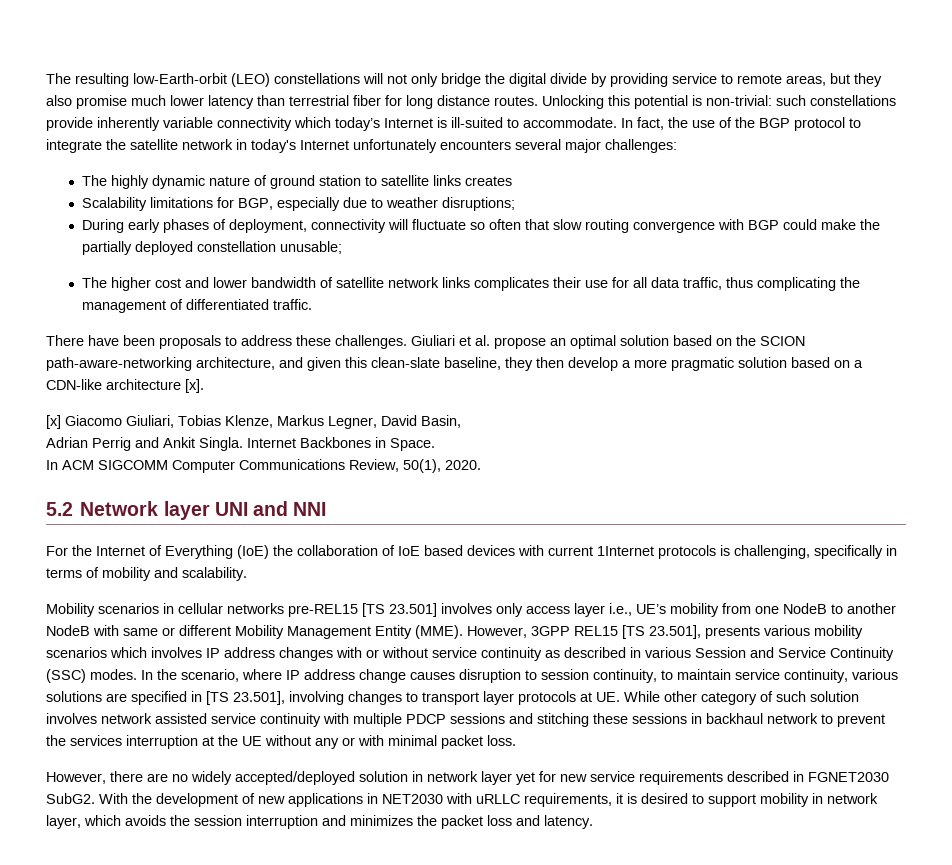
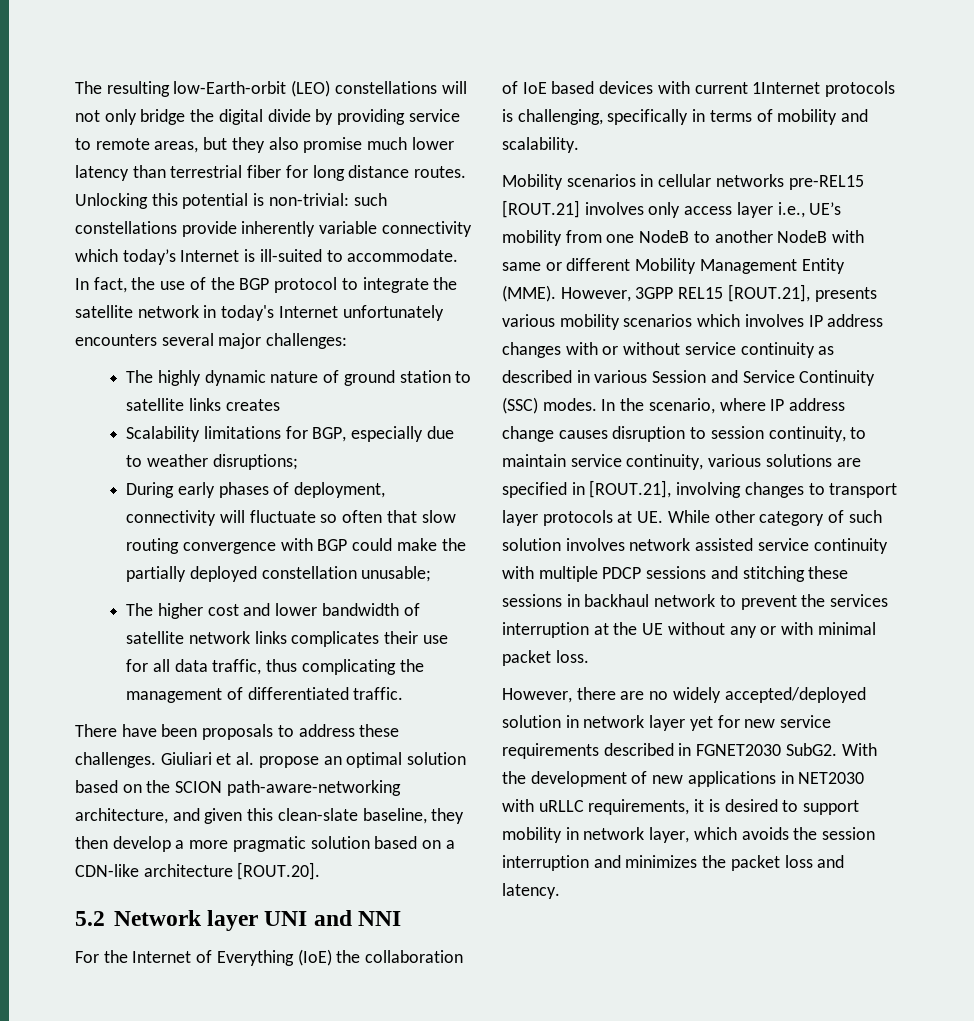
[185,379,204,393] [46,415,461,429] [46,437,435,451] [46,459,481,473] [x]. // [x] Giacomo Giuliari, Tobias Klenze, Markus Legner, David Basin, // Adrian Perrig and Ankit Singla. Internet Backbones in Space. // In ACM SIGCOMM Computer Communications Review, 50(1), 2020. -> [237,862,321,880] [ROUT.20].
[362,603,437,617] [TS 23.501] -> [502,200,580,218] [ROUT.21]
[622,625,701,639] [TS 23.501], -> [727,284,810,302] [ROUT.21],
[206,691,285,705] [TS 23.501], -> [589,480,672,498] [ROUT.21],

